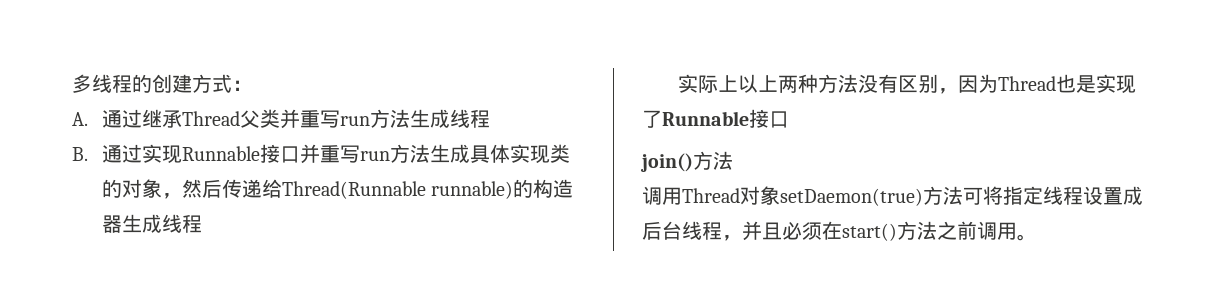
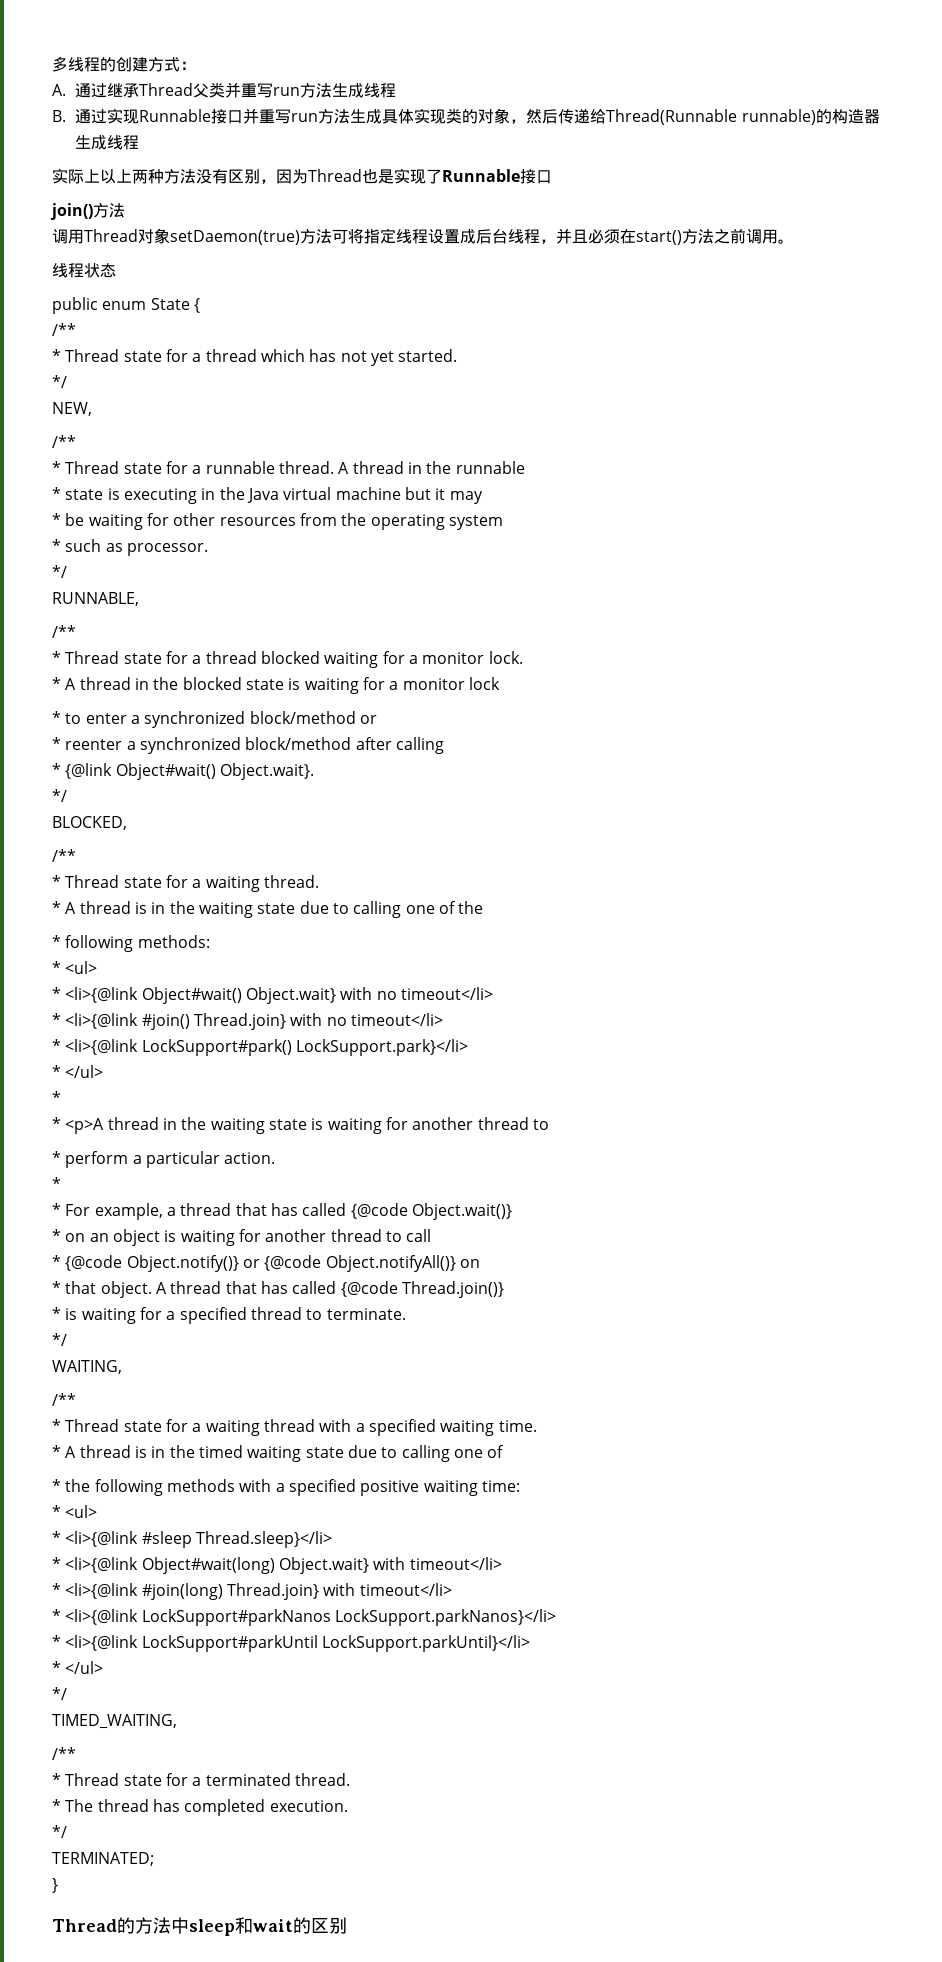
(1037, 237) none -> [52,263,116,278] [52,297,200,314] [52,323,76,336] [52,349,458,366] [52,375,67,388] [52,402,92,416] [52,435,76,448] [52,461,525,474] [52,487,483,504] [52,513,503,530] [52,539,208,556] [52,565,67,578] [52,592,139,606] [52,625,76,638] [52,651,523,668] [52,677,500,694] [52,711,377,728] [52,737,444,754] [52,763,314,780] [52,789,67,802] [52,816,127,830] [52,849,76,862] [52,875,319,892] [52,901,484,918] [52,935,210,952] [52,961,98,974] [52,987,493,1004] [52,1013,443,1030] [52,1039,468,1056] [52,1065,104,1078] [52,1091,61,1104] [52,1117,549,1134] [52,1151,276,1168] [52,1177,61,1190] [52,1203,512,1220] [52,1229,432,1246] [52,1255,480,1272] [52,1281,504,1298] [52,1307,406,1324] [52,1333,67,1346] [52,1360,122,1374] [52,1393,76,1406] [52,1419,537,1436] [52,1445,505,1462] [52,1479,520,1496] [52,1505,98,1518] [52,1531,332,1548] [52,1557,502,1574] [52,1583,452,1600] [52,1609,556,1626] [52,1635,530,1652] [52,1661,104,1674] [52,1687,67,1700] [52,1714,177,1729] [52,1747,76,1760] [52,1773,350,1786] [52,1799,348,1816] [52,1825,67,1838] [52,1852,154,1866] [52,1878,58,1893] [52,1917,347,1936] // 线程状态 // public enum State { // /** // * Thread state for a thread which has not yet started. // */ // NEW, // /** // * Thread state for a runnable thread. A thread in the runnable // * state is executing in the Java virtual machine but it may // * be waiting for other resources from the operating system // * such as processor. // */ // RUNNABLE, // /** // * Thread state for a thread blocked waiting for a monitor lock. // * A thread in the blocked state is waiting for a monitor lock // * to enter a synchronized block/method or // * reenter a synchronized block/method after calling // * {@link Object#wait() Object.wait}. // */ // BLOCKED, // /** // * Thread state for a waiting thread. // * A thread is in the waiting state due to calling one of the // * following methods: // * <ul> // * <li>{@link Object#wait() Object.wait} with no timeout</li> // * <li>{@link #join() Thread.join} with no timeout</li> // * <li>{@link LockSupport#park() LockSupport.park}</li> // * </ul> // * // * <p>A thread in the waiting state is waiting for another thread to // * perform a particular action. // * // * For example, a thread that has called {@code Object.wait()} // * on an object is waiting for another thread to call // * {@code Object.notify()} or {@code Object.notifyAll()} on // * that object. A thread that has called {@code Thread.join()} // * is waiting for a specified thread to terminate. // */ // WAITING, // /** // * Thread state for a waiting thread with a specified waiting time. // * A thread is in the timed waiting state due to calling one of // * the following methods with a specified positive waiting time: // * <ul> // * <li>{@link #sleep Thread.sleep}</li> // * <li>{@link Object#wait(long) Object.wait} with timeout</li> // * <li>{@link #join(long) Thread.join} with timeout</li> // * <li>{@link LockSupport#parkNanos LockSupport.parkNanos}</li> // * <li>{@link LockSupport#parkUntil LockSupport.parkUntil}</li> // * </ul> // */ // TIMED_WAITING, // /** // * Thread state for a terminated thread. // * The thread has completed execution. // */ // TERMINATED; // } // Thread的方法中sleep和wait的区别

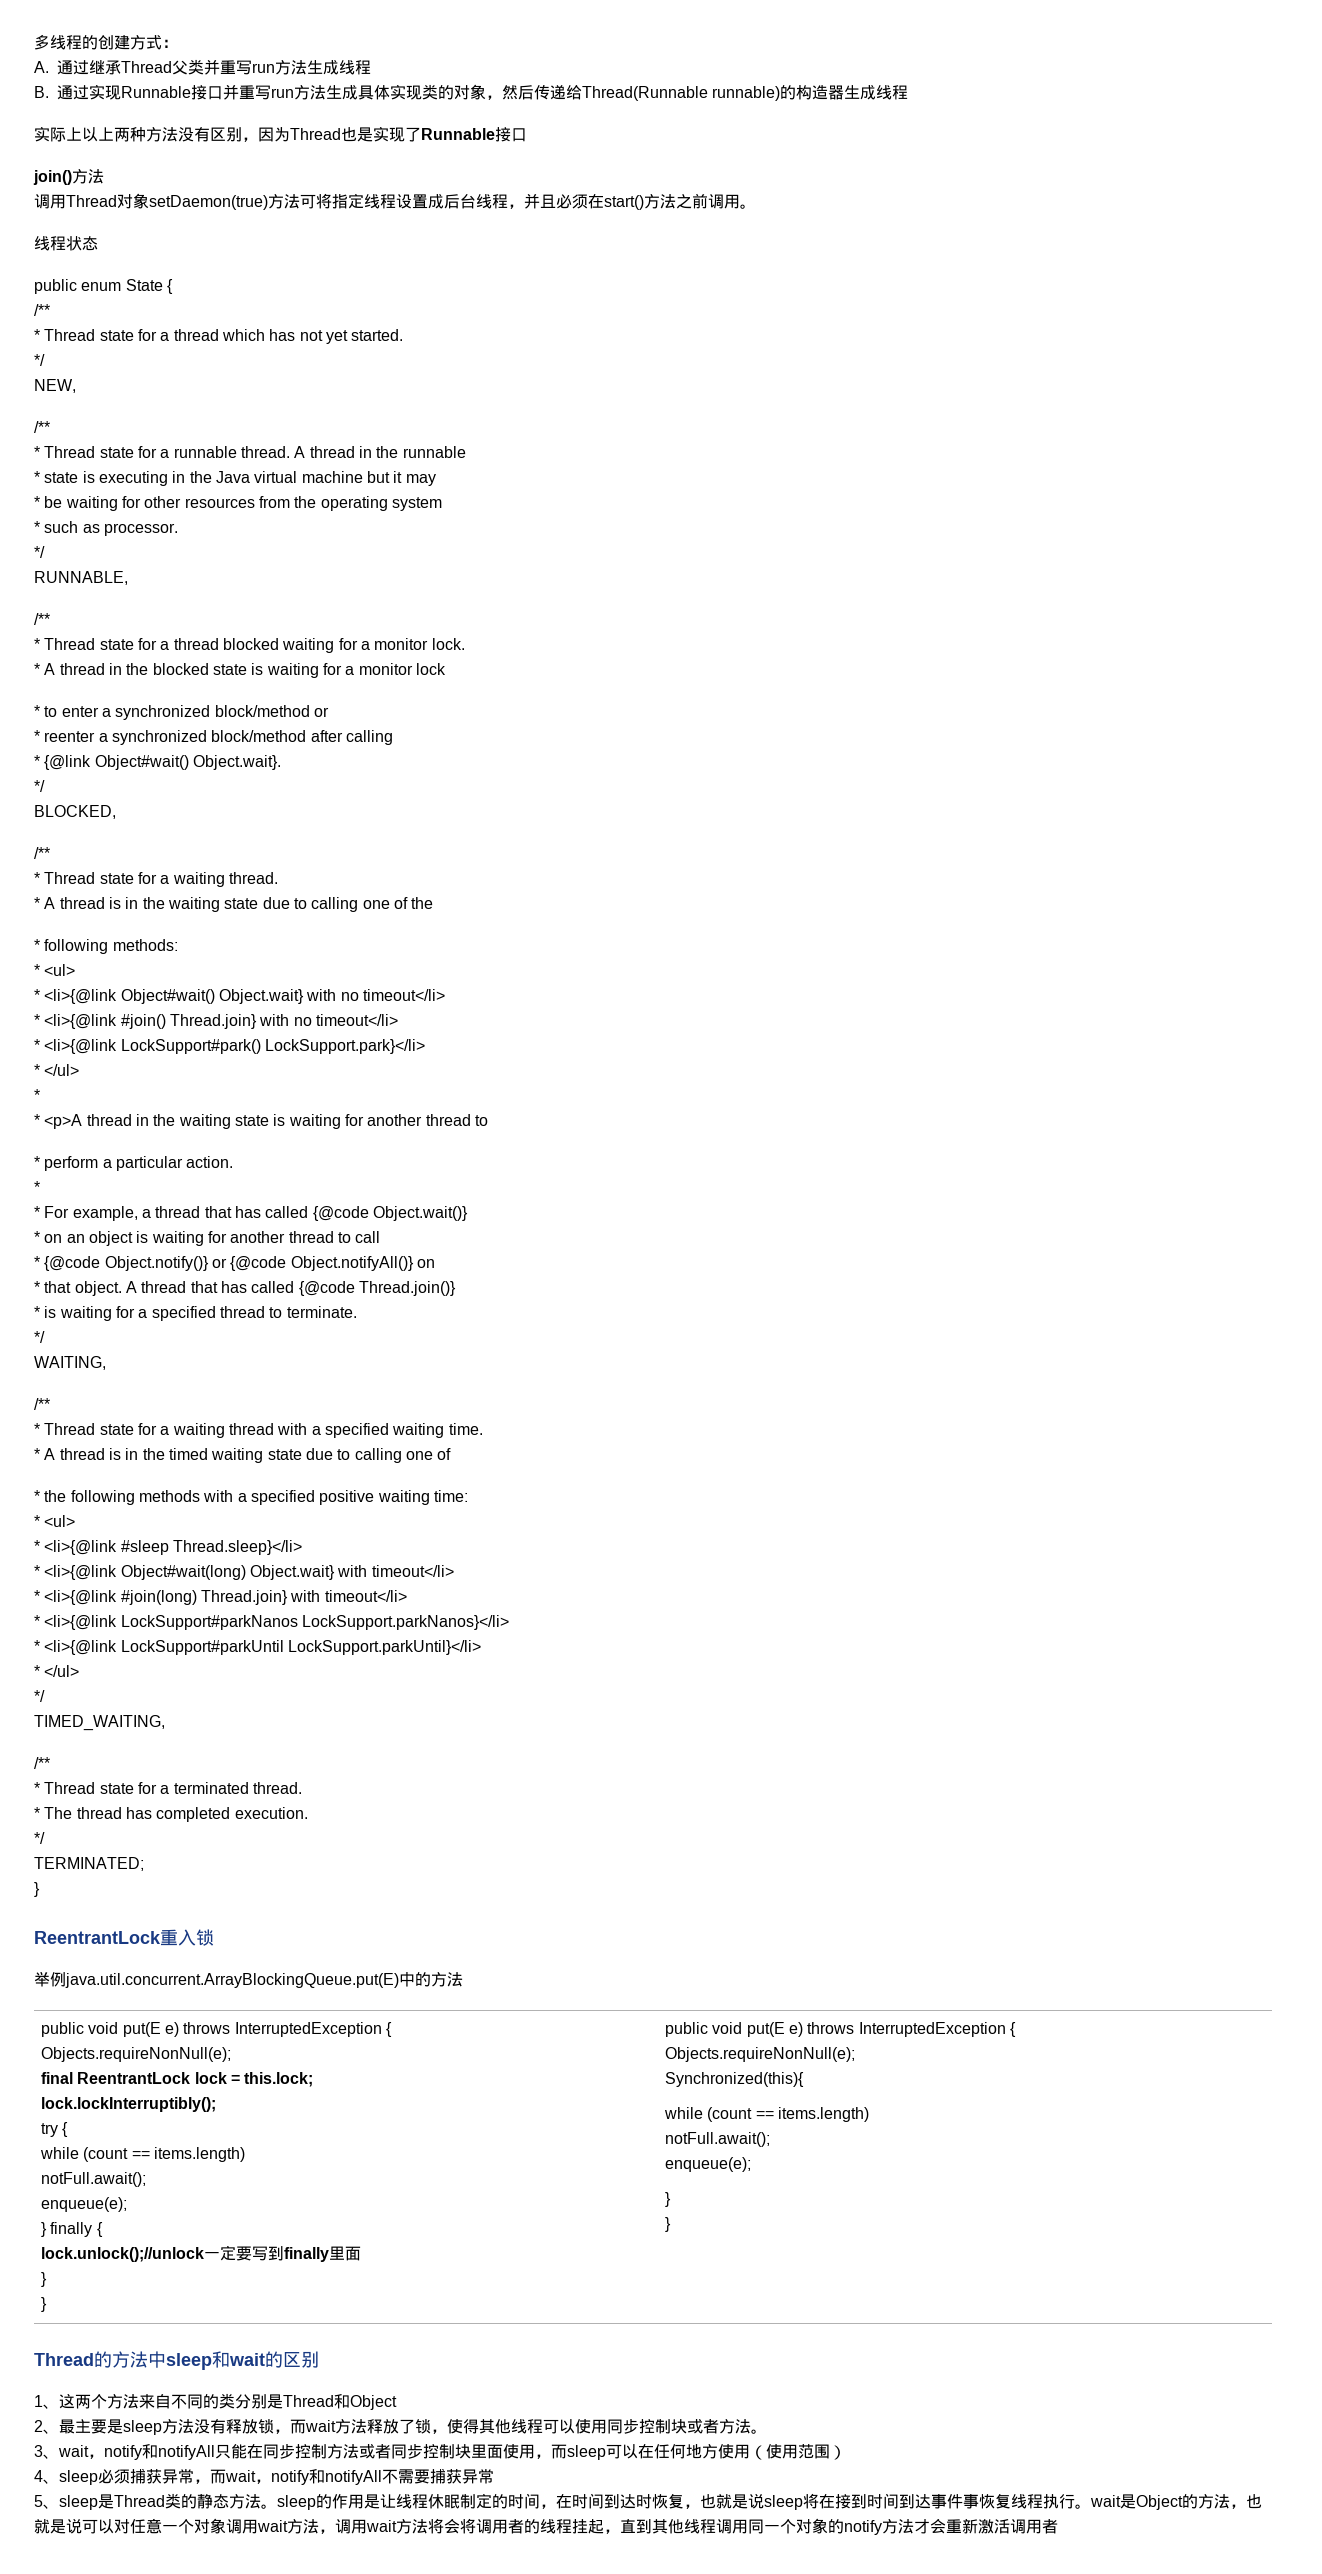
(58, 1885) none -> [34,1929,214,1946] [34,1972,463,1988] [40,2022,392,2037] [40,2047,231,2062] [40,2072,314,2087] [40,2097,216,2112] [40,2122,69,2137] [39,2147,245,2162] [40,2172,146,2187] [40,2197,127,2212] [40,2222,103,2237] [40,2245,361,2262] [40,2272,47,2287] [40,2297,47,2312] [664,2022,1016,2037] [664,2047,855,2062] [664,2072,804,2087] [663,2107,869,2122] [664,2132,770,2147] [664,2157,751,2172] [664,2192,671,2207] [664,2217,671,2232] // ReentrantLock重入锁 // 举例java.util.concurrent.ArrayBlockingQueue.put(E)中的方法 // public void put(E e) throws InterruptedException { // Objects.requireNonNull(e); // final ReentrantLock lock = this.lock; // lock.lockInterruptibly(); // try { // while (count == items.length) // notFull.await(); // enqueue(e); // } finally { // lock.unlock();//unlock一定要写到finally里面 // } // } | public void put(E e) throws InterruptedException { // Objects.requireNonNull(e); // Synchronized(this){ // while (count == items.length) // notFull.await(); // enqueue(e); // } // }
(347, 1925) none -> [34,2393,397,2410] [34,2419,767,2435] [34,2444,846,2460] [34,2468,494,2485] [34,2493,1262,2510] [34,2518,1058,2535] // 1、这两个方法来自不同的类分别是Thread和Object // 2、最主要是sleep方法没有释放锁，而wait方法释放了锁，使得其他线程可以使用同步控制块或者方法。 // 3、wait，notify和notifyAll只能在同步控制方法或者同步控制块里面使用，而sleep可以在任何地方使用（使用范围） // 4、sleep必须捕获异常，而wait，notify和notifyAll不需要捕获异常 // 5、sleep是Thread类的静态方法。sleep的作用是让线程休眠制定的时间，在时间到达时恢复，也就是说sleep将在接到时间到达事件事恢复线程执行。wait是Object的方法，也就是说可以对任意一个对象调用wait方法，调用wait方法将会将调用者的线程挂起，直到其他线程调用同一个对象的notify方法才会重新激活调用者

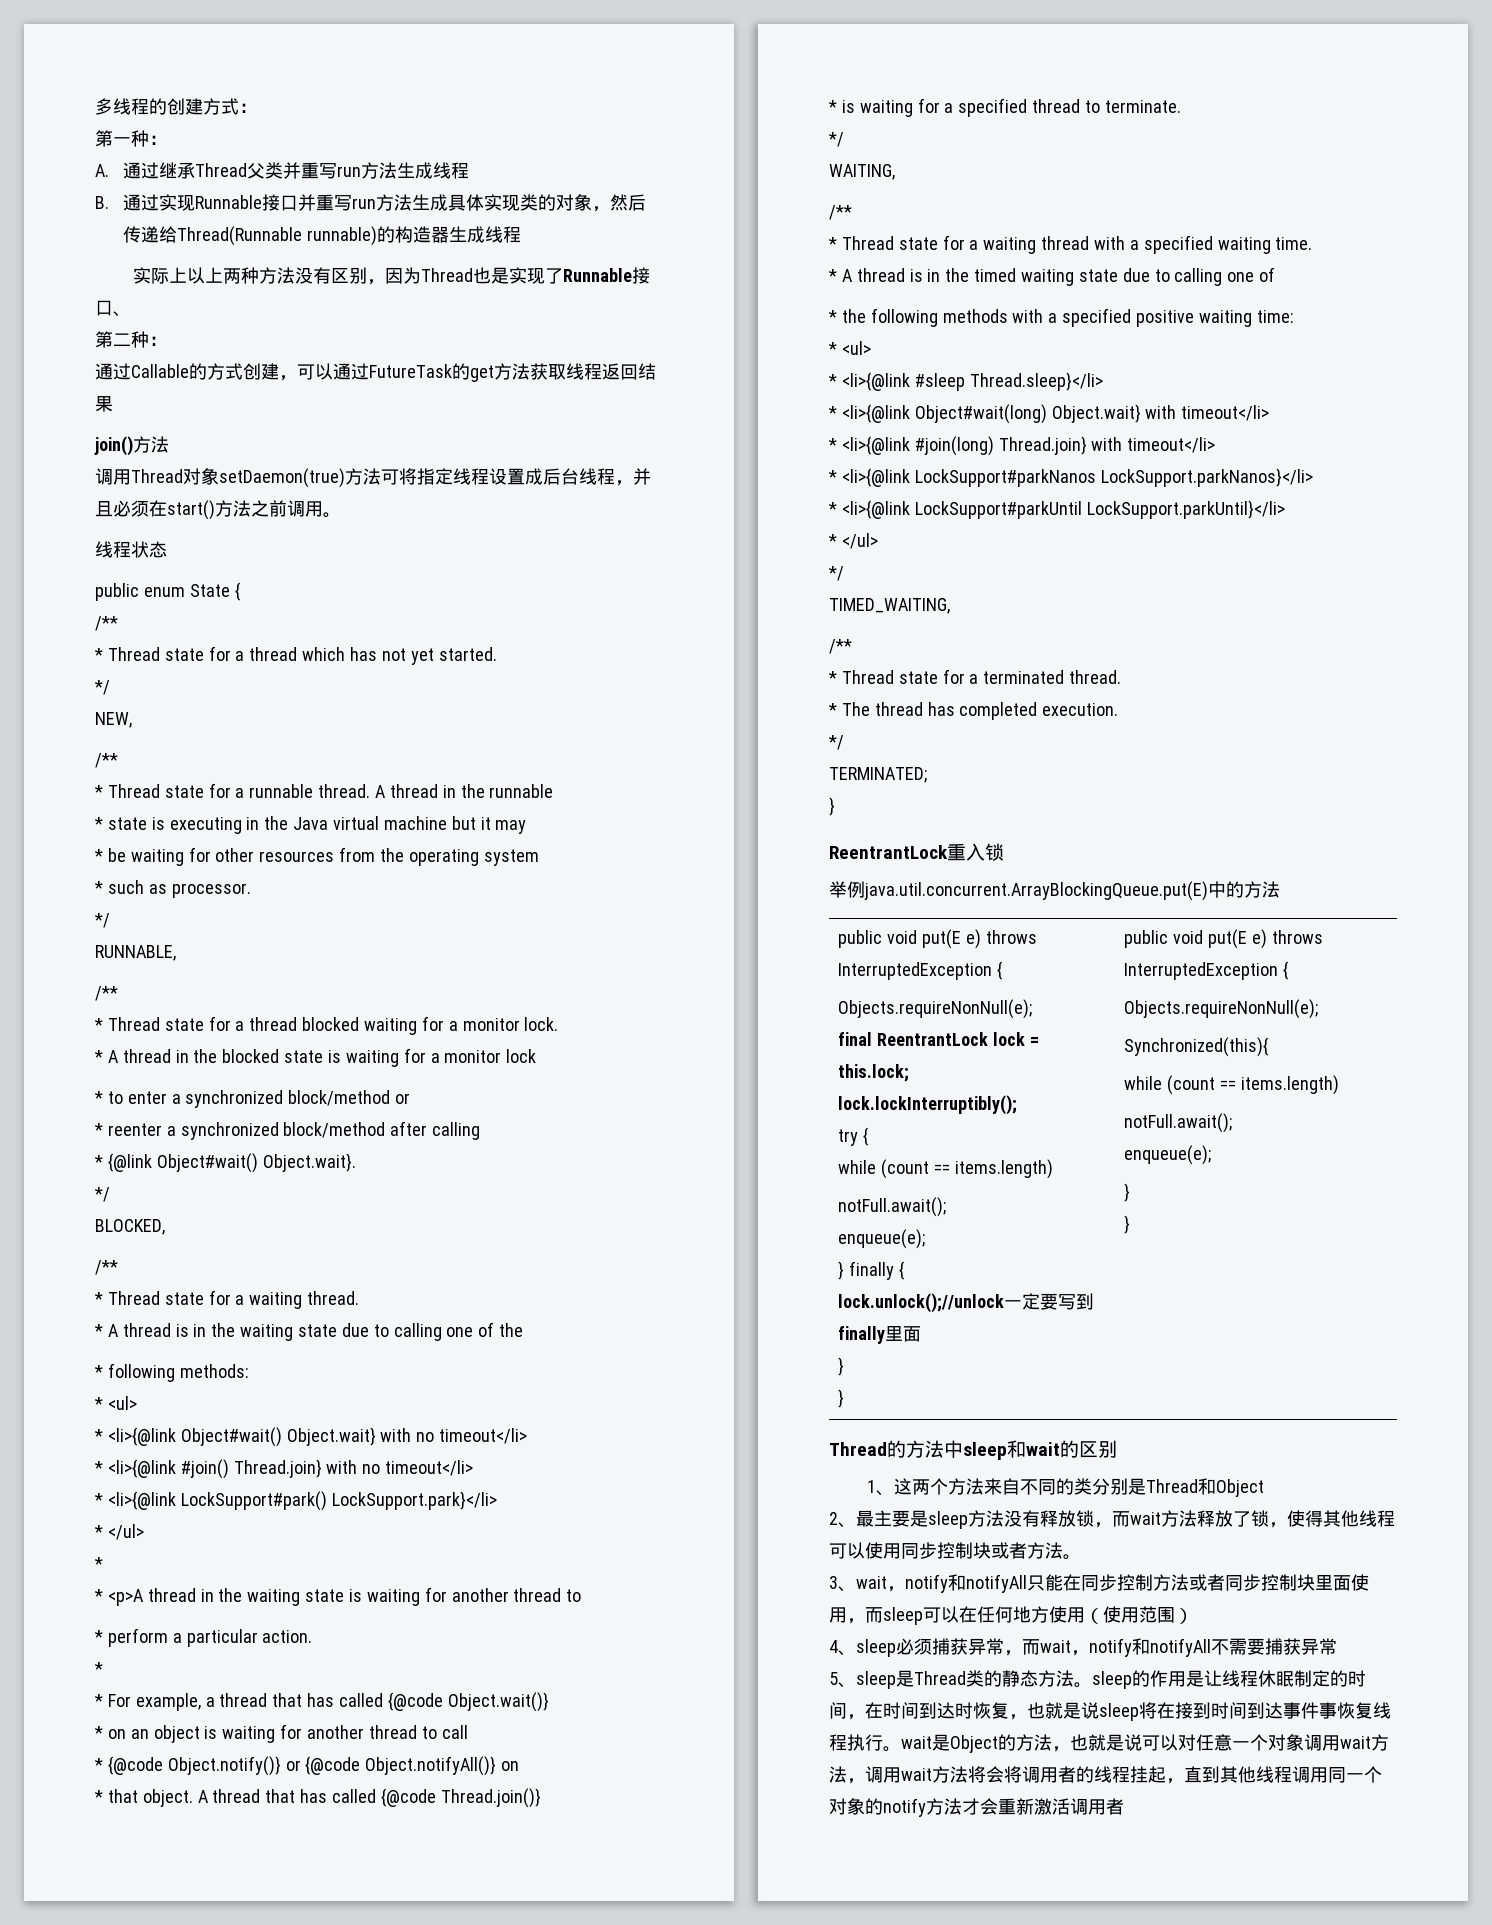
(178, 43) none -> [95,130,167,147] // 第一种：
(527, 135) none -> [113,311,131,317] [95,331,167,348] [95,363,656,382] [95,396,113,412] 、 // 第二种： // 通过Callable的方式创建，可以通过FutureTask的get方法获取线程返回结果

